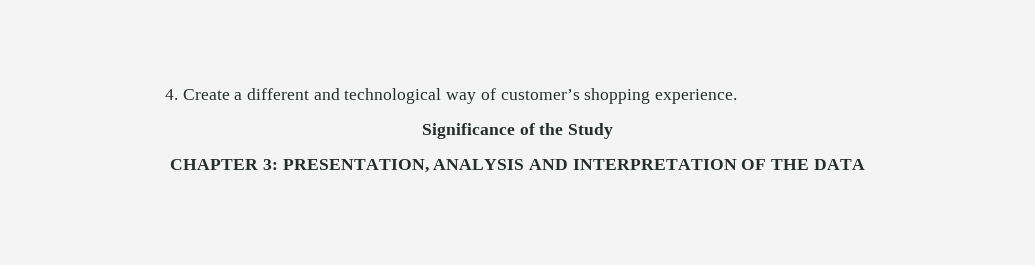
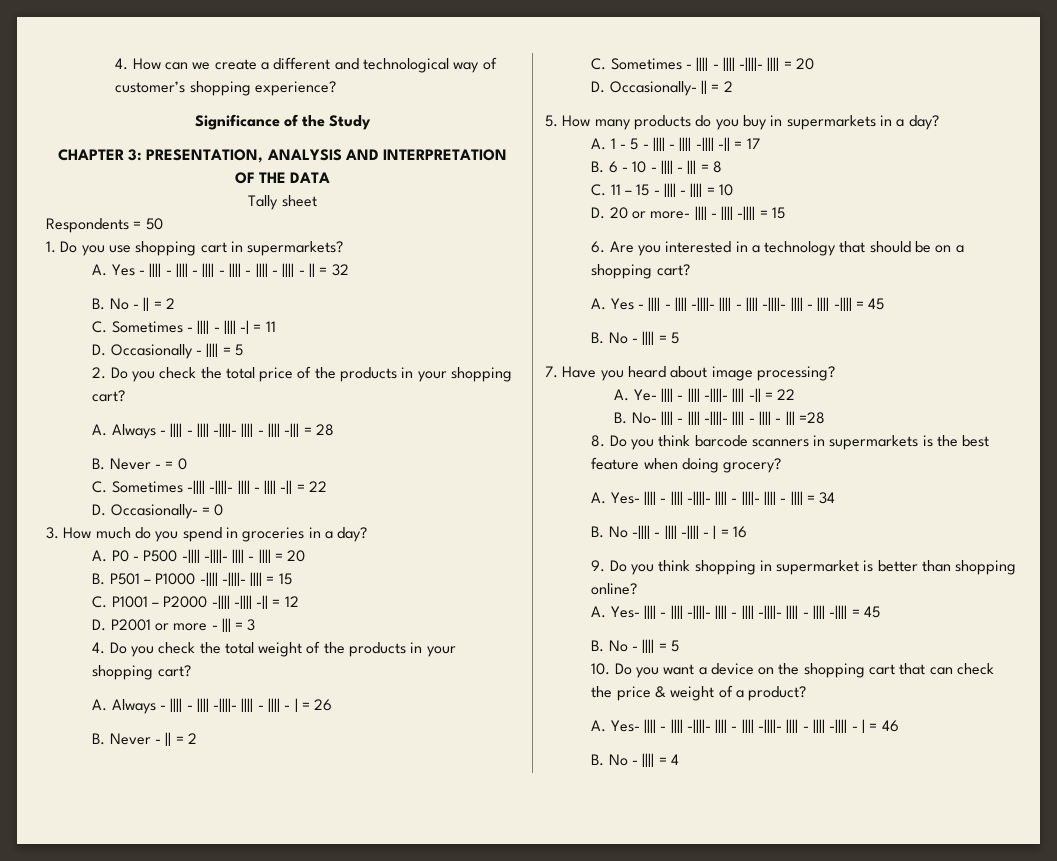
[164,89,230,100] 4. Create -> [115,58,257,70] 4. How can we create
[655,89,738,104] experience. -> [255,81,337,96] experience?
(865, 164) none -> [248,195,317,210] [46,218,163,233] [46,241,344,256] [92,263,349,277] [92,297,175,311] [92,320,276,334] [92,343,243,359] [92,366,513,382] [92,390,126,402] [92,423,335,439] [92,458,187,470] [92,480,328,494] [92,504,224,519] [46,527,368,542] [92,549,306,563] [92,572,292,586] [92,595,299,609] [92,618,256,632] [92,641,456,657] [92,665,191,680] [92,698,333,714] [92,732,197,746] [591,57,815,71] [591,80,733,96] [545,115,939,130] [591,137,760,151] [591,160,723,174] [591,183,734,197] [591,206,786,220] [591,241,964,256] [591,264,690,279] [591,297,885,311] [591,331,679,345] [545,366,835,381] [614,388,796,402] [614,411,825,425] [591,435,990,450] [591,457,782,473] [591,491,836,505] [591,525,748,539] [591,560,1017,575] [591,583,638,595] [591,605,881,619] [591,639,679,653] [591,663,995,678] [591,685,807,701] [591,719,899,733] [591,753,679,767] // Tally sheet // Respondents = 50 // 1. Do you use shopping cart in supermarkets? // A. Yes - |||| - |||| - |||| - |||| - |||| - |||| - || = 32 // B. No - || = 2 // C. Sometimes - |||| - |||| -| = 11 // D. Occasionally - |||| = 5 // 2. Do you check the total price of the products in your shopping cart? // A. Always - |||| - |||| -||||- |||| - |||| -||| = 28 // B. Never - = 0 // C. Sometimes -|||| -||||- |||| - |||| -|| = 22 // D. Occasionally- = 0 // 3. How much do you spend in groceries in a day? // A. P0 - P500 -|||| -||||- |||| - |||| = 20 // B. P501 – P1000 -|||| -||||- |||| = 15 // C. P1001 – P2000 -|||| -|||| -|| = 12 // D. P2001 or more - ||| = 3 // 4. Do you check the total weight of the products in your shopping cart? // A. Always - |||| - |||| -||||- |||| - |||| - | = 26 // B. Never - || = 2 // C. Sometimes - |||| - |||| -||||- |||| = 20 // D. Occasionally- || = 2 // 5. How many products do you buy in supermarkets in a day? // A. 1 - 5 - |||| - |||| -|||| -|| = 17 // B. 6 - 10 - |||| - ||| = 8 // C. 11 – 15 - |||| - |||| = 10 // D. 20 or more- |||| - |||| -|||| = 15 // 6. Are you interested in a technology that should be on a shopping cart? // A. Yes - |||| - |||| -||||- |||| - |||| -||||- |||| - |||| -|||| = 45 // B. No - |||| = 5 // 7. Have you heard about image processing? // A. Ye- |||| - |||| -||||- |||| -|| = 22 // B. No- |||| - |||| -||||- |||| - |||| - ||| =28 // 8. Do you think barcode scanners in supermarkets is the best feature when doing grocery? // A. Yes- |||| - |||| -||||- |||| - ||||- |||| - |||| = 34 // B. No -|||| - |||| -|||| - | = 16 // 9. Do you think shopping in supermarket is better than shopping online? // A. Yes- |||| - |||| -||||- |||| - |||| -||||- |||| - |||| -|||| = 45 // B. No - |||| = 5 // 10. Do you want a device on the shopping cart that can check the price & weight of a product? // A. Yes- |||| - |||| -||||- |||| - |||| -||||- |||| - |||| -|||| - | = 46 // B. No - |||| = 4

